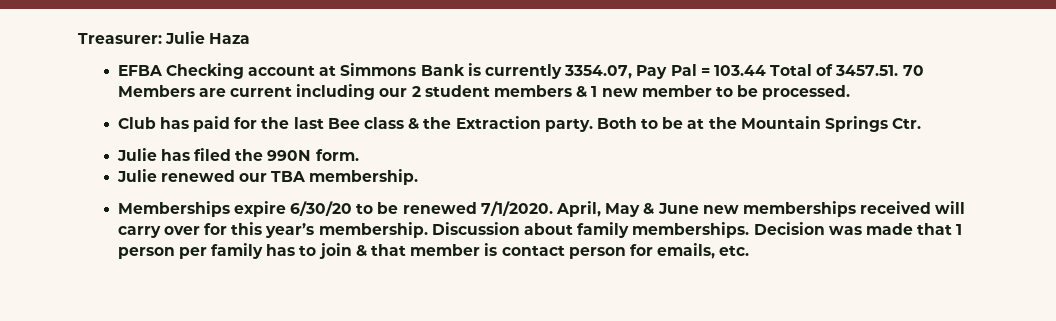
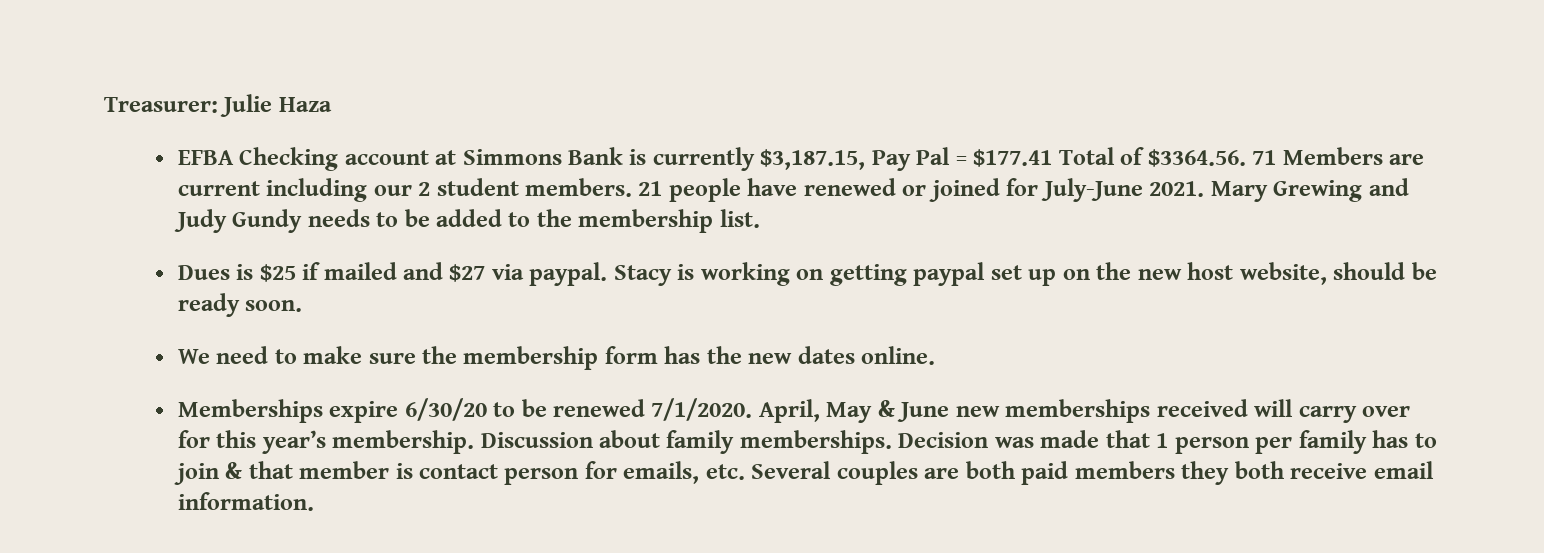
[564,65,633,79] 3354.07, -> [760,149,866,170] $3,187.15,
[713,65,766,76] 103.44 -> [973,149,1053,167] $177.41
[835,65,924,76] 3457.51. 70 -> [1147,149,1277,167] $3364.56. 71
[494,85,851,100] [117,116,922,132] [116,148,359,161] [116,169,419,185] members & 1 new member to be processed. // Club has paid for the last Bee class & the Extraction party. Both to be at the Mountain Springs Ctr. // Julie has filed the 990N form. // Julie renewed our TBA membership. -> [525,178,1409,202] [173,209,760,233] [177,262,1437,286] [177,293,303,317] [177,346,936,370] members. 21 people have renewed or joined for July-June 2021. Mary Grewing and Judy Gundy needs to be added to the membership list. // Dues is $25 if mailed and $27 via paypal. Stacy is working on getting paypal set up on the new host website, should be ready soon. // We need to make sure the membership form has the new dates online.
(750, 250) none -> [751,461,1434,485] [177,492,314,511] Several couples are both paid members they both receive email information.

